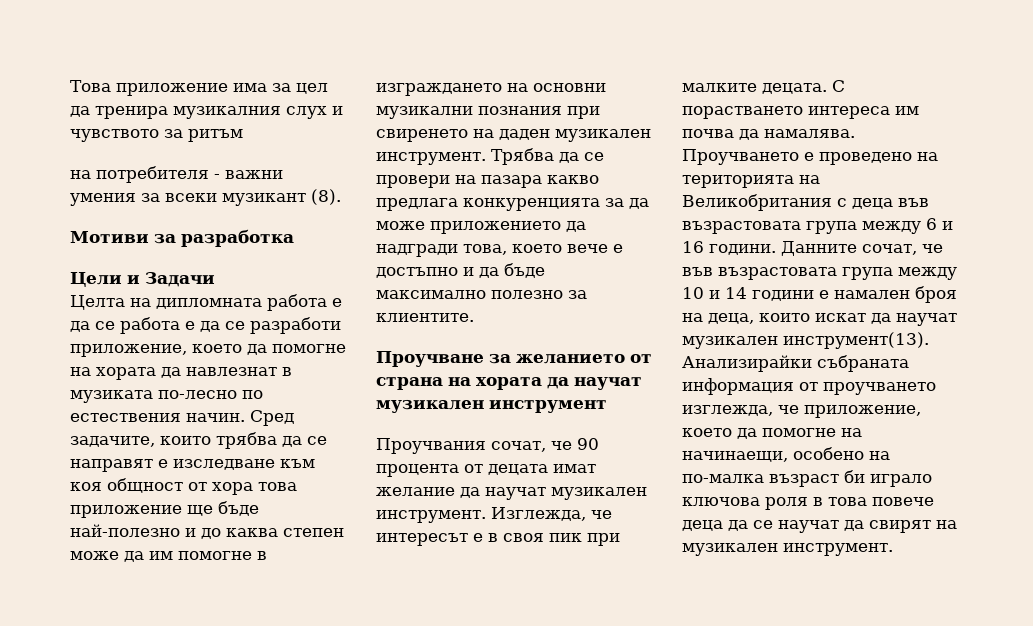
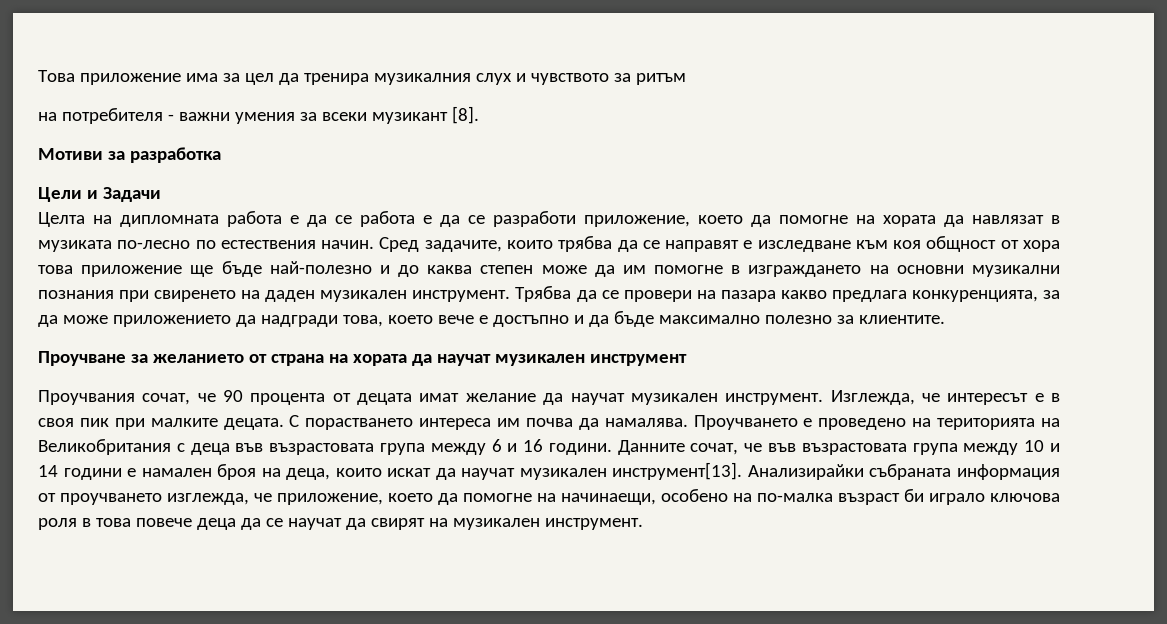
[311,189,341,205] (8). -> [451,106,479,124] [8].
[186,367,277,376] навлезнат -> [972,215,1044,224] навлязат
[463,198,600,211] конкуренцията -> [911,290,1038,302] конкуренцията,
[783,332,929,349] инструмент(13). -> [612,462,743,480] инструмент[13].

